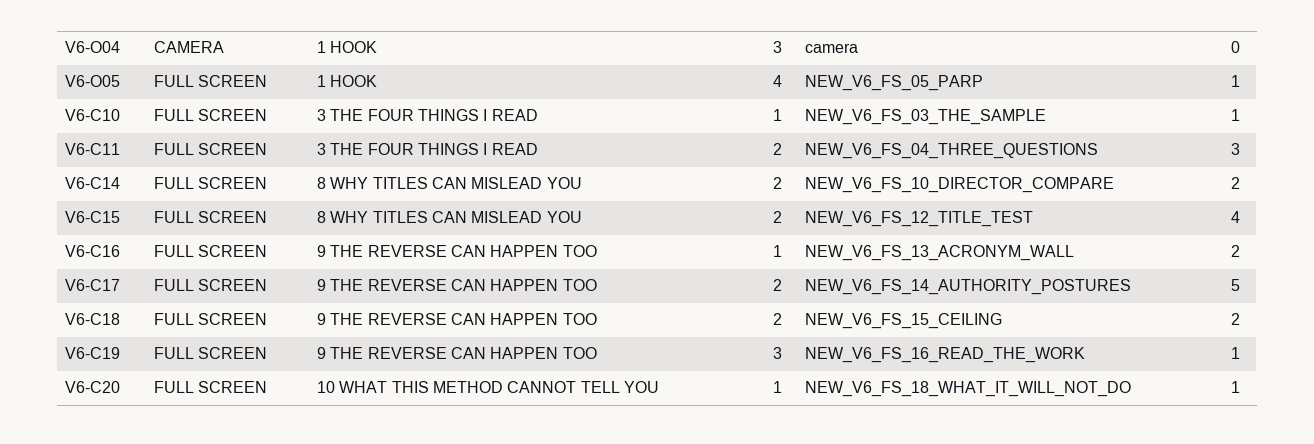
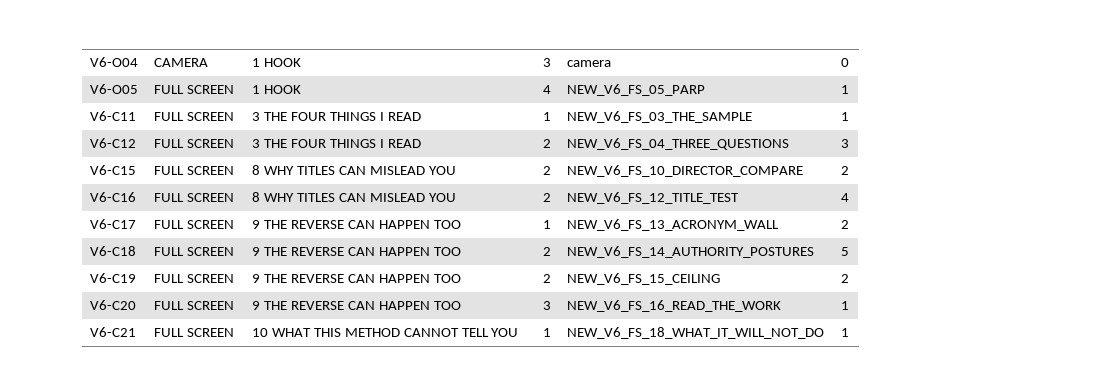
[64,109,120,121] V6-C10 -> [89,111,136,121] V6-C11
[64,143,120,155] V6-C11 -> [89,138,136,148] V6-C12
[64,177,120,189] V6-C14 -> [89,165,136,175] V6-C15
[64,211,120,223] V6-C15 -> [89,192,136,202] V6-C16
[64,245,120,257] V6-C16 -> [89,219,136,229] V6-C17
[64,279,120,291] V6-C17 -> [89,246,136,256] V6-C18
[64,313,120,325] V6-C18 -> [89,273,136,283] V6-C19
[64,347,120,359] V6-C19 -> [89,300,136,310] V6-C20
[64,381,120,393] V6-C20 -> [89,327,136,337] V6-C21

